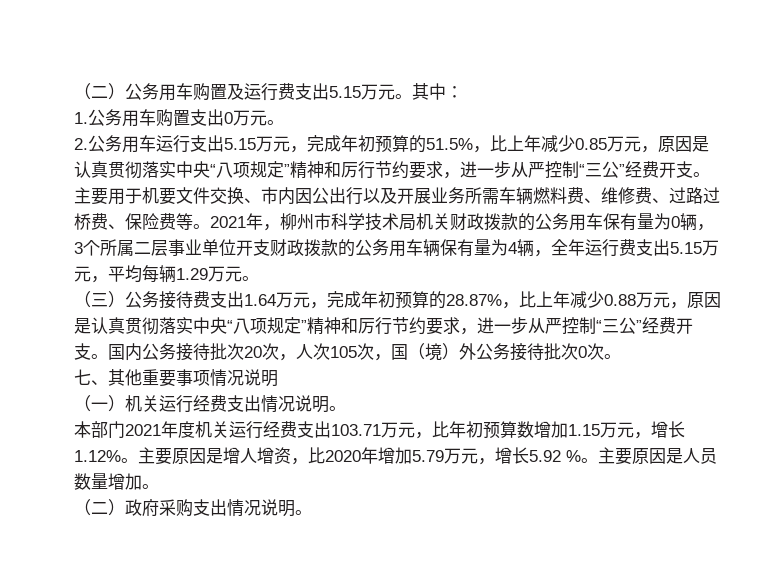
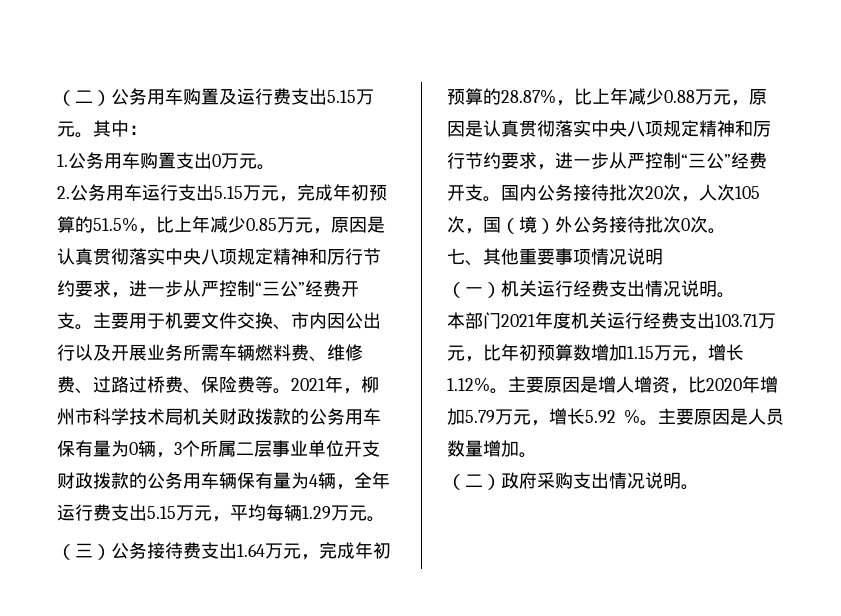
[210,161,290,178] “八项规定” -> [201,248,273,265] 八项规定
[227,317,307,334] “八项规定” -> [627,120,699,137] 八项规定

